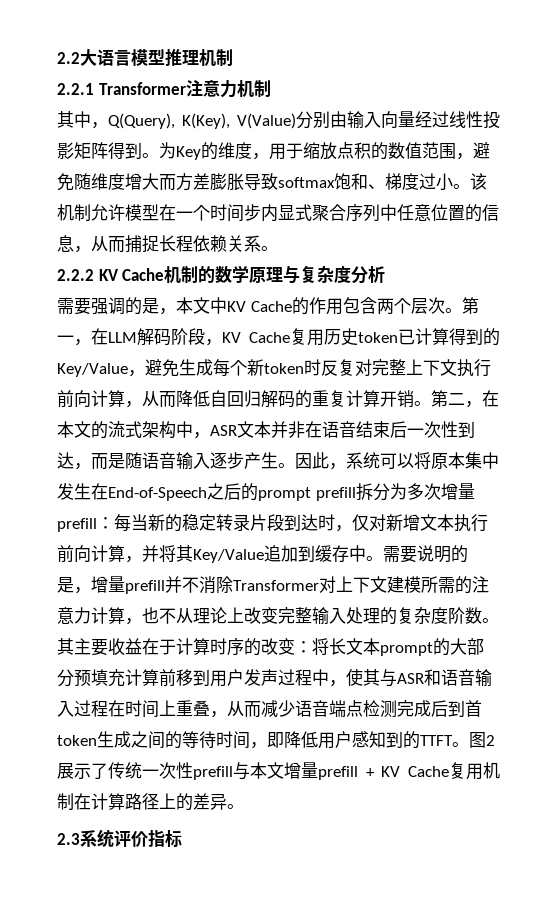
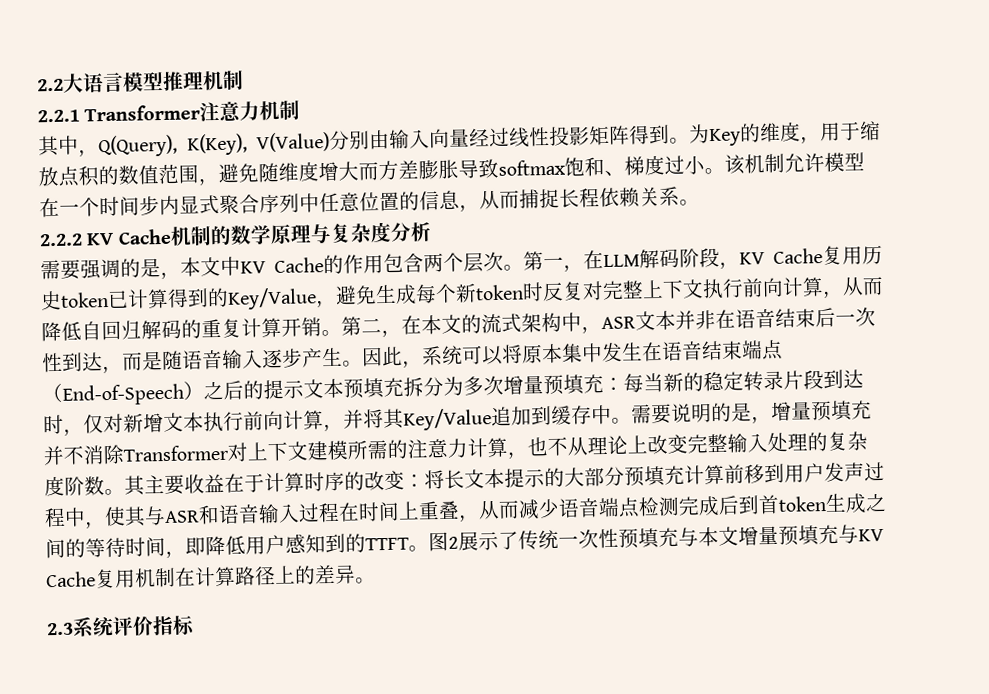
[108,483,356,501] End-of-Speech之后的prompt prefill -> [661,339,783,361] [42,377,404,406] 语音结束端点（End-of-Speech）之后的提示文本预填充
[57,518,97,532] prefill -> [543,374,604,396] 预填充
[125,580,165,594] prefill -> [811,400,872,422] 预填充
[380,642,433,656] prompt -> [504,468,545,488] 提示
[193,766,233,780] prefill -> [618,527,679,549] 预填充
[318,766,375,780] prefill + -> [778,524,859,546] 预填充与

